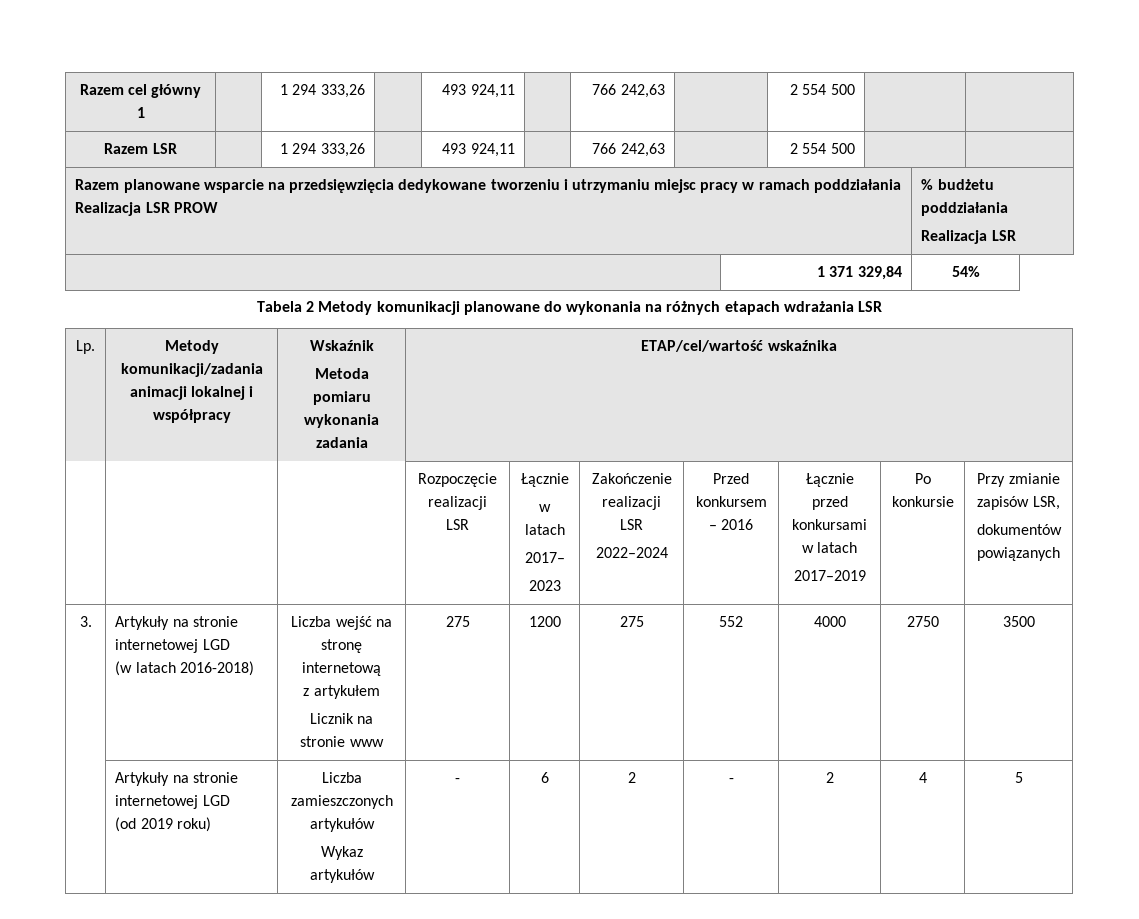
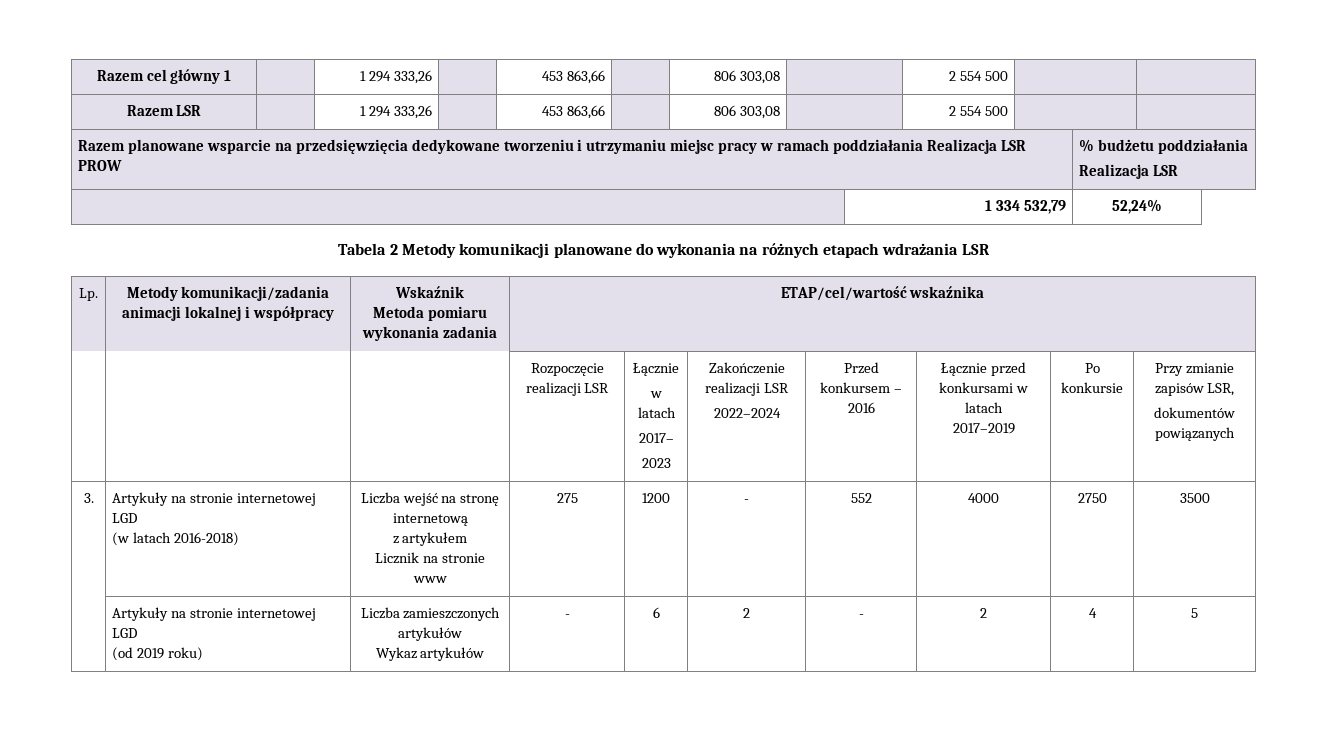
[442,84,515,98] [592,84,665,98] 493 924,11 | | 766 242,63 -> [542,70,605,84] [714,70,780,84] 453 863,66 | | 806 303,08
[442,143,515,157] [592,143,665,157] 493 924,11 | | 766 242,63 -> [542,105,605,119] [714,105,780,119] 453 863,66 | | 806 303,08
[829,266,902,280] [951,266,980,277] 371 329,84 | 54% -> [996,200,1066,214] [1112,199,1162,214] 334 532,79 | 52,24%
[619,616,644,627] 275 -> [744,499,749,503] -

